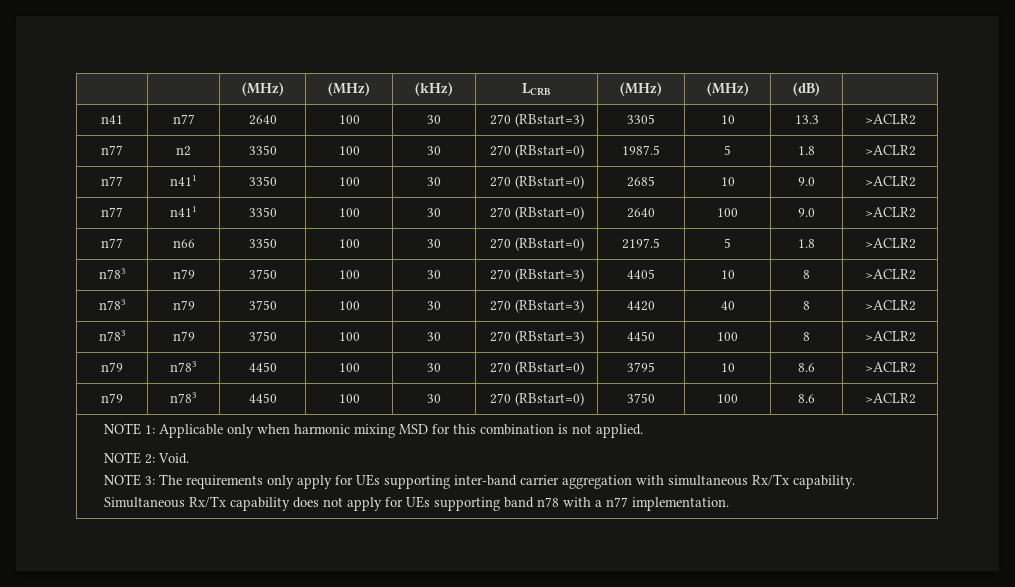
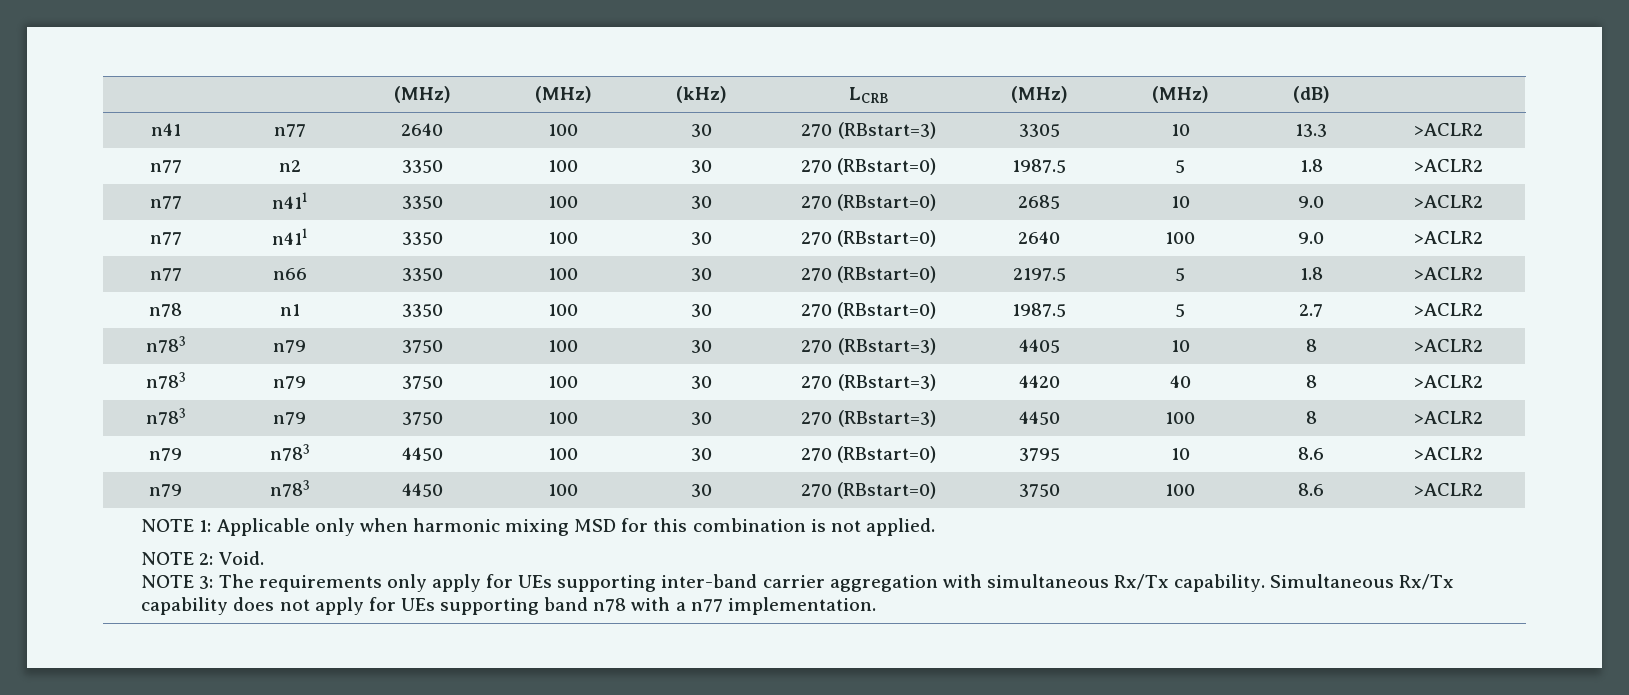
(916, 243) none -> [149,303,182,317] [279,304,300,316] [401,304,443,317] [548,304,578,316] [690,304,712,317] [800,302,937,319] [1012,303,1066,317] [1175,304,1185,317] [1299,304,1323,317] [1414,303,1483,316] // n78 | n1 | 3350 | 100 | 30 | 270 (RBstart=0) | 1987.5 | 5 | 2.7 | >ACLR2

